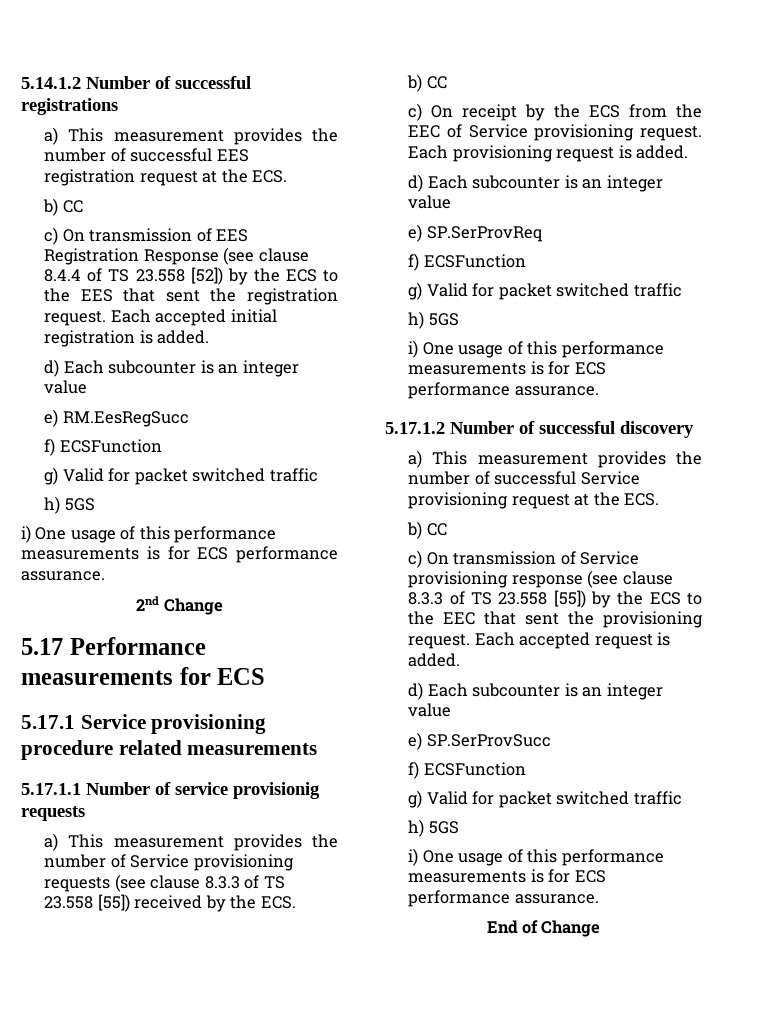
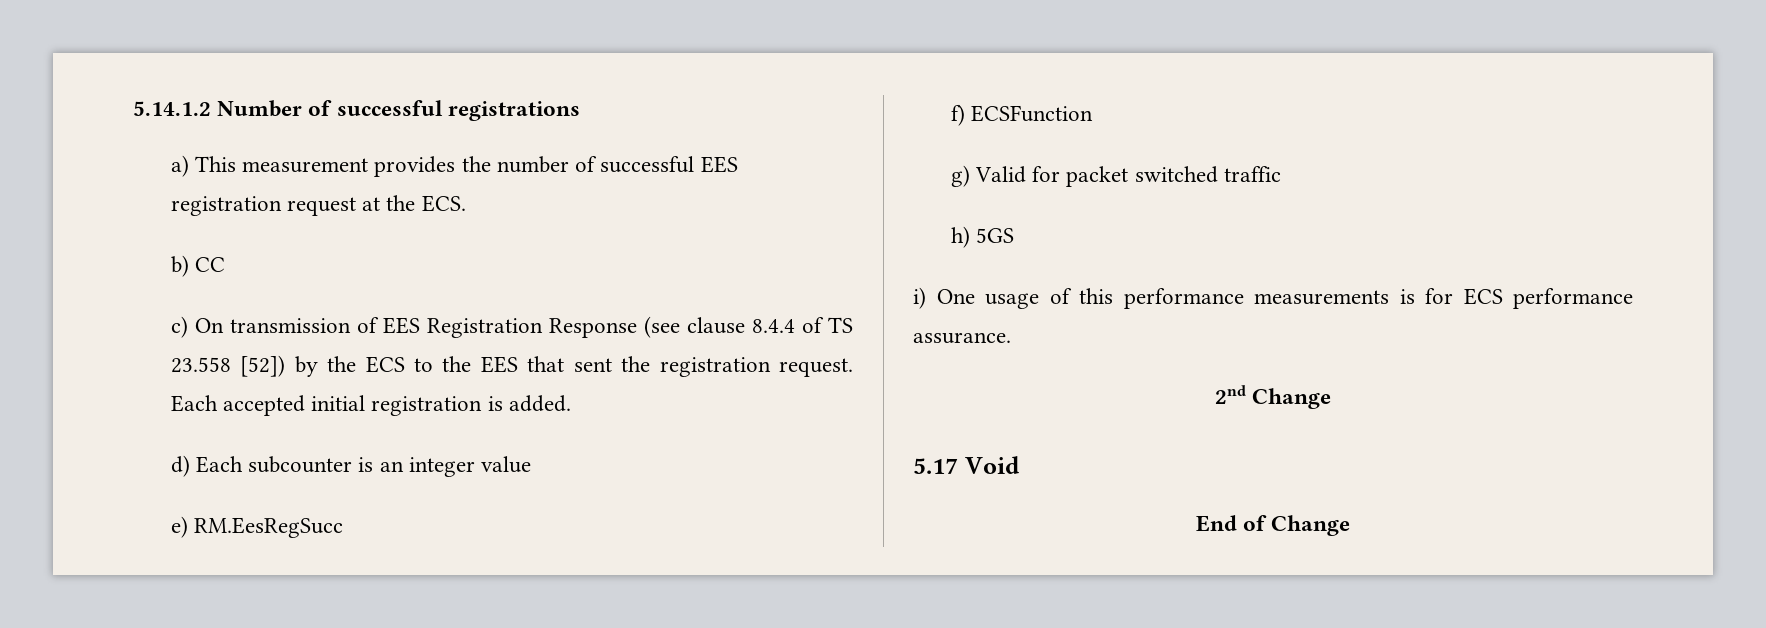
[69,637,206,655] [21,667,266,685] [21,714,267,734] [21,740,318,760] [21,782,320,799] [21,806,85,821] [44,833,338,851] [44,854,294,871] [44,874,285,892] [44,894,296,912] [407,74,447,92] [408,103,702,121] [408,124,702,141] [408,145,689,162] [408,174,663,192] [408,195,452,209] [408,224,543,242] [408,253,526,271] [408,282,682,300] [408,311,459,329] [408,340,664,358] [408,361,606,375] [408,382,599,399] [385,421,694,438] [408,450,702,468] [408,471,640,485] [408,492,660,509] [407,521,447,539] [408,550,640,568] [408,570,673,588] [408,590,702,608] [408,611,703,628] [408,632,671,649] [408,653,461,667] [408,682,663,700] [408,703,452,717] [408,732,551,750] [408,761,526,779] [408,790,682,808] [408,819,459,837] [408,848,664,866] [408,869,606,883] [408,890,599,907] Performance measurements for ECS // 5.17.1 Service provisioning procedure related measurements // 5.17.1.1 Number of service provisionig requests // a) This measurement provides the number of Service provisioning requests (see clause 8.3.3 of TS 23.558 [55]) received by the ECS. // b) CC // c) On receipt by the ECS from the EEC of Service provisioning request. Each provisioning request is added. // d) Each subcounter is an integer value // e) SP.SerProvReq // f) ECSFunction // g) Valid for packet switched traffic // h) 5GS // i) One usage of this performance measurements is for ECS performance assurance. // 5.17.1.2 Number of successful discovery // a) This measurement provides the number of successful Service provisioning request at the ECS. // b) CC // c) On transmission of Service provisioning response (see clause 8.3.3 of TS 23.558 [55]) by the ECS to the EEC that sent the provisioning request. Each accepted request is added. // d) Each subcounter is an integer value // e) SP.SerProvSucc // f) ECSFunction // g) Valid for packet switched traffic // h) 5GS // i) One usage of this performance measurements is for ECS performance assurance. -> [964,456,1020,474] Void

